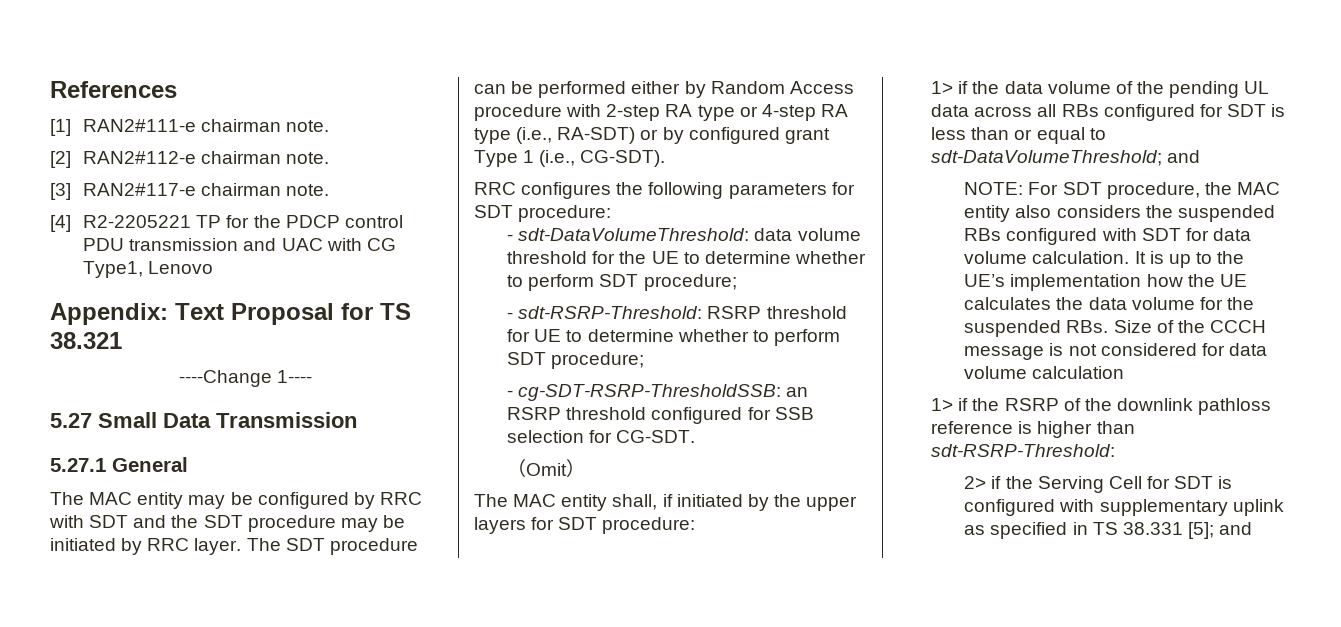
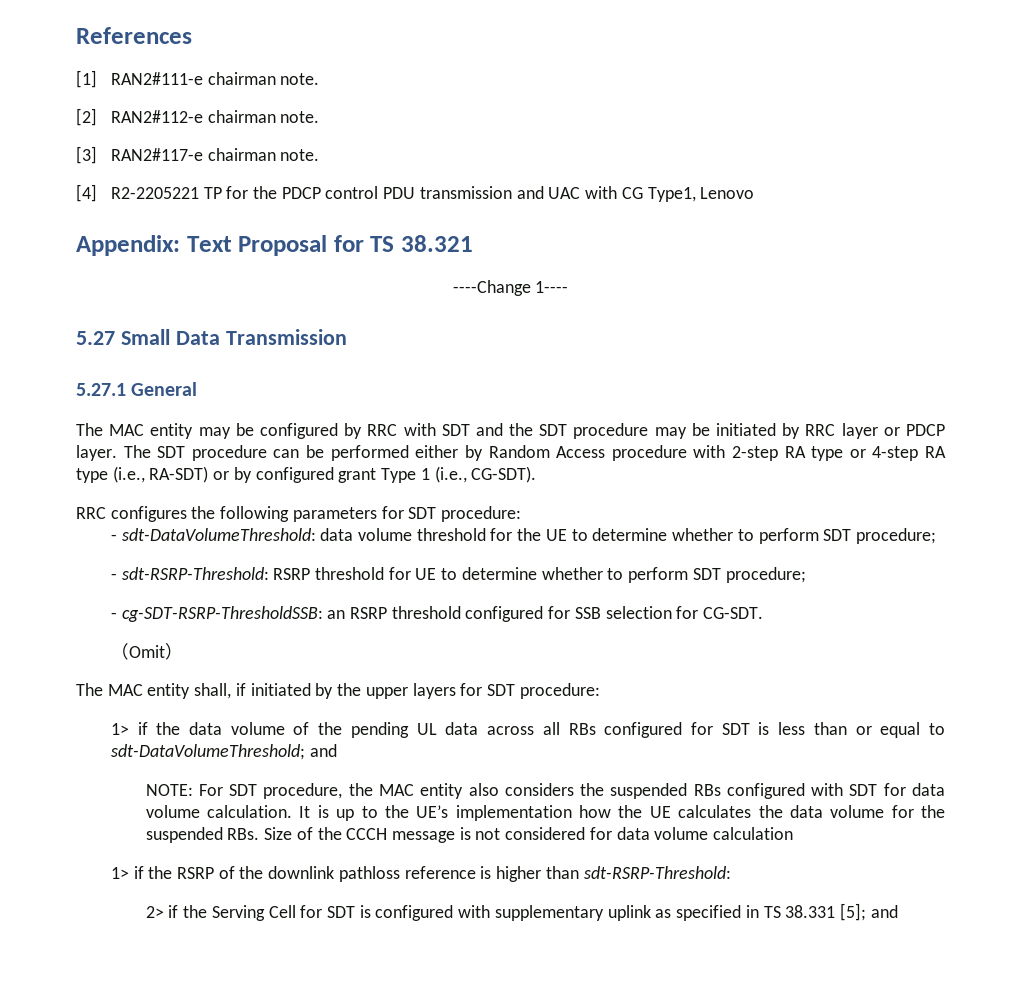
(190, 544) none -> [841,423,945,439] layer or PDCP

